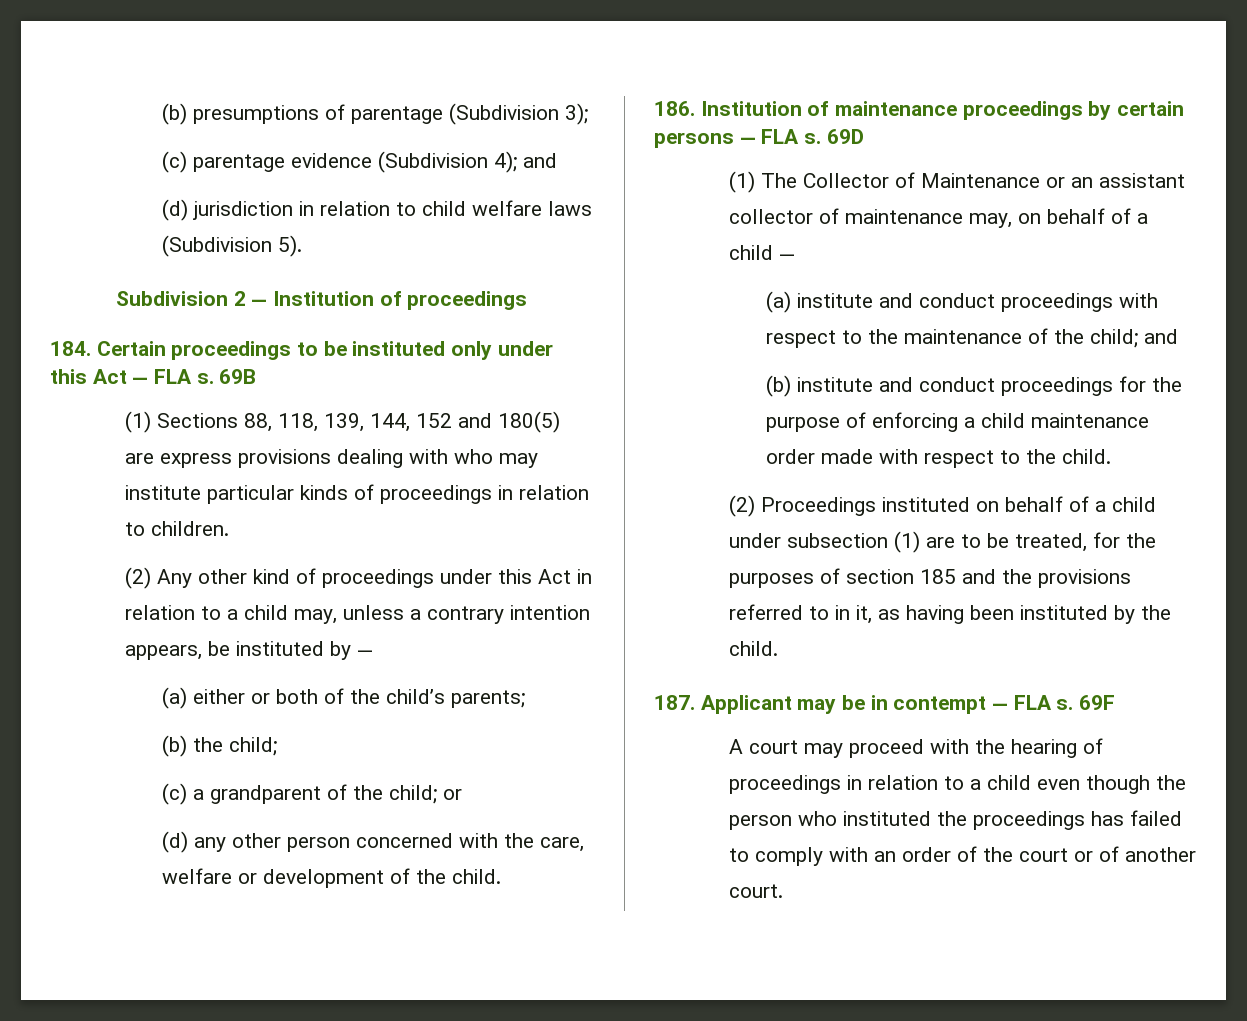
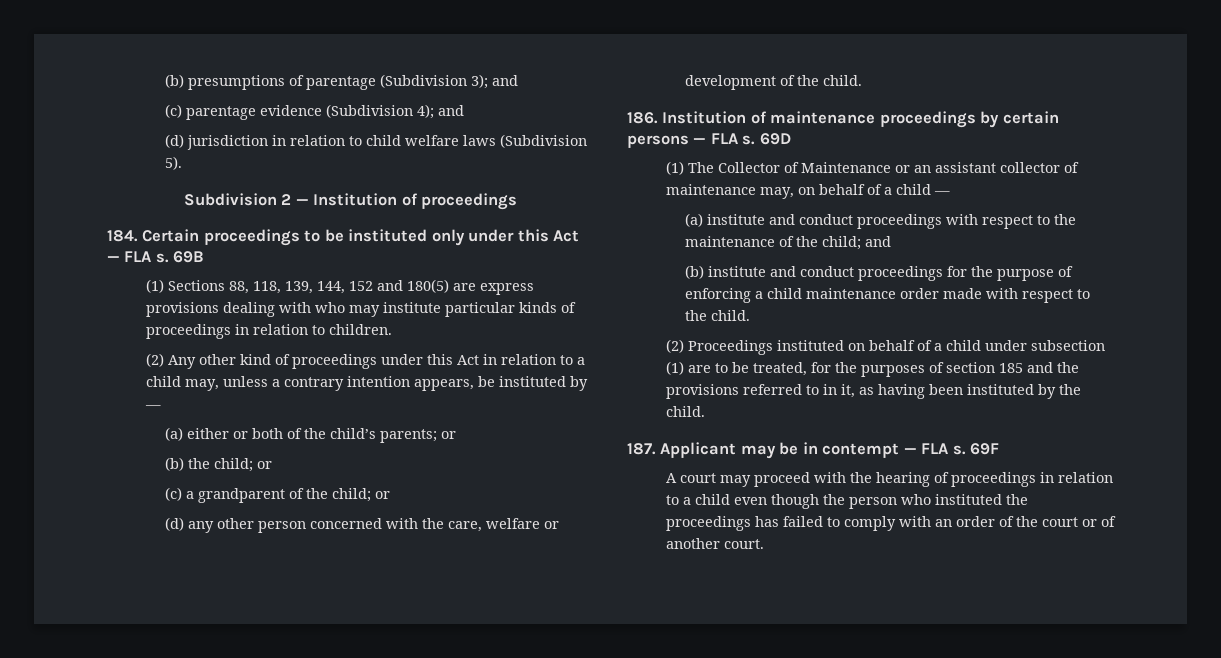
(589, 114) none -> [492,75,519,86] and
(526, 699) none -> [441,431,457,439] or
(278, 746) none -> [257,461,273,469] or

